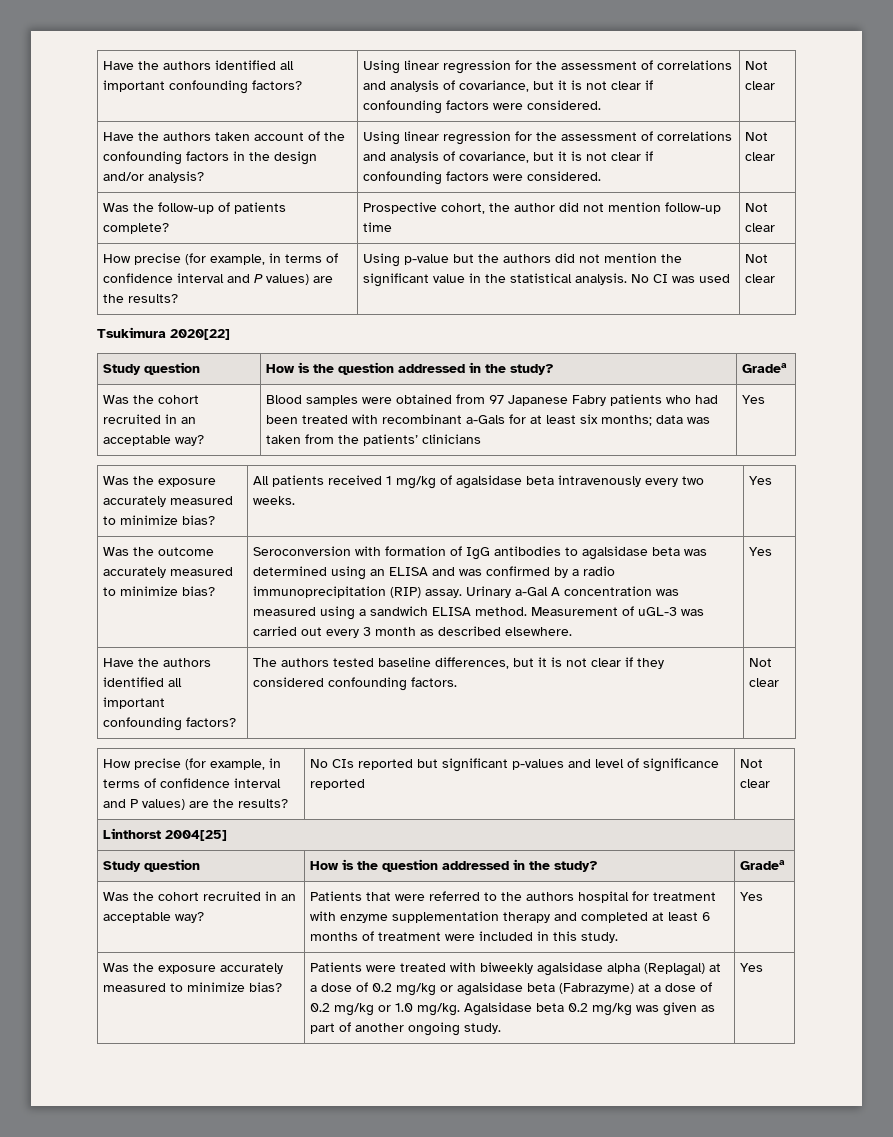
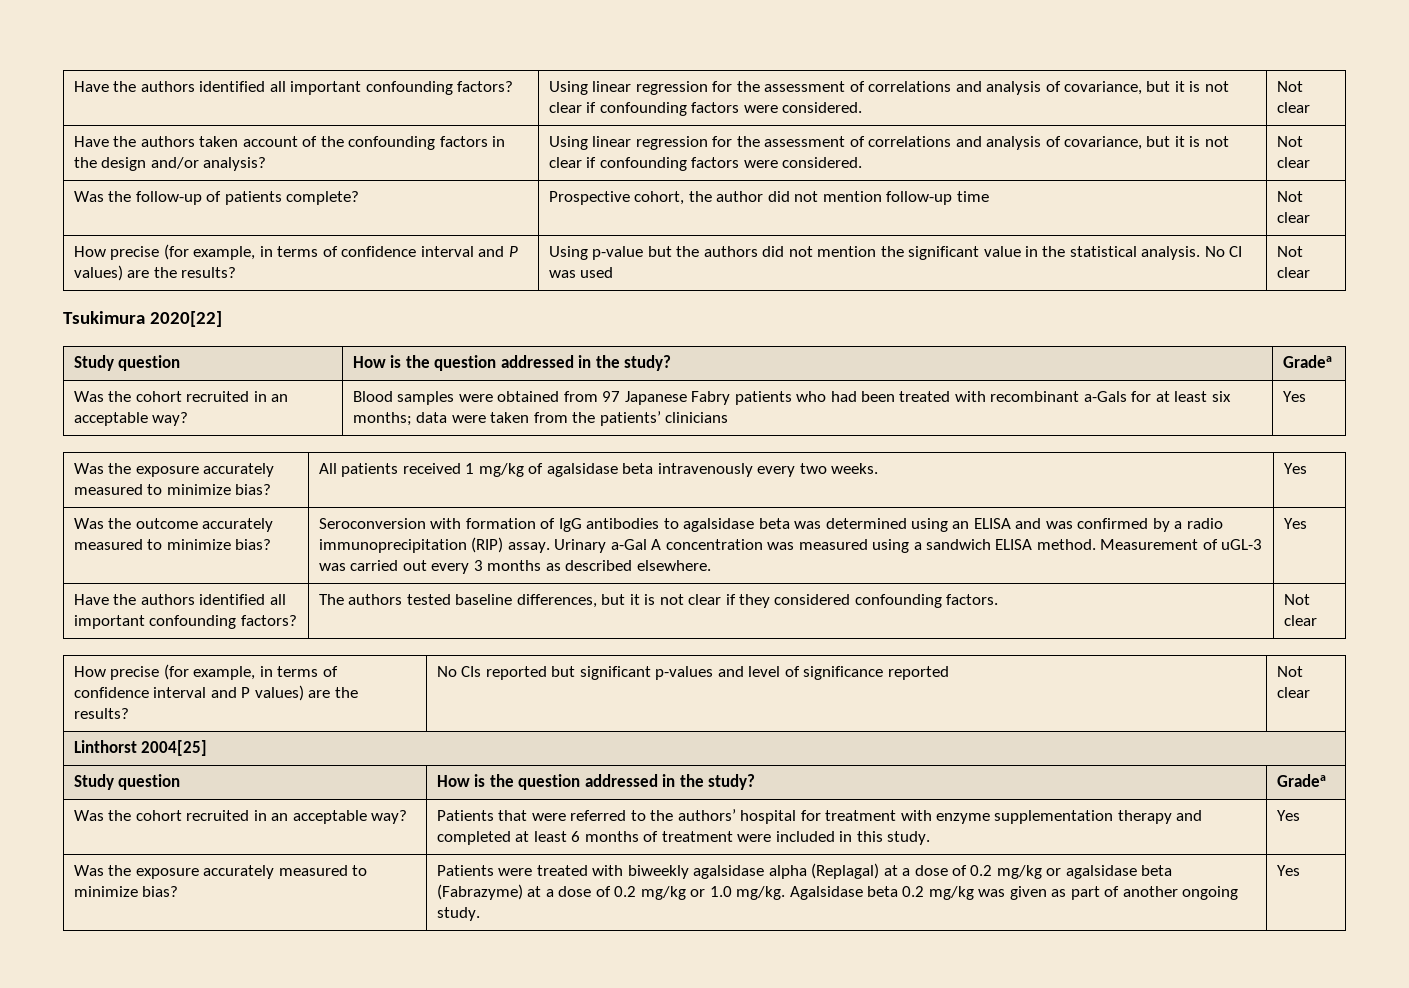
[687,417,711,424] was -> [451,415,486,423] were
[375,627,417,636] month -> [487,560,542,571] months
[526,892,575,901] authors -> [677,809,736,821] authors’

